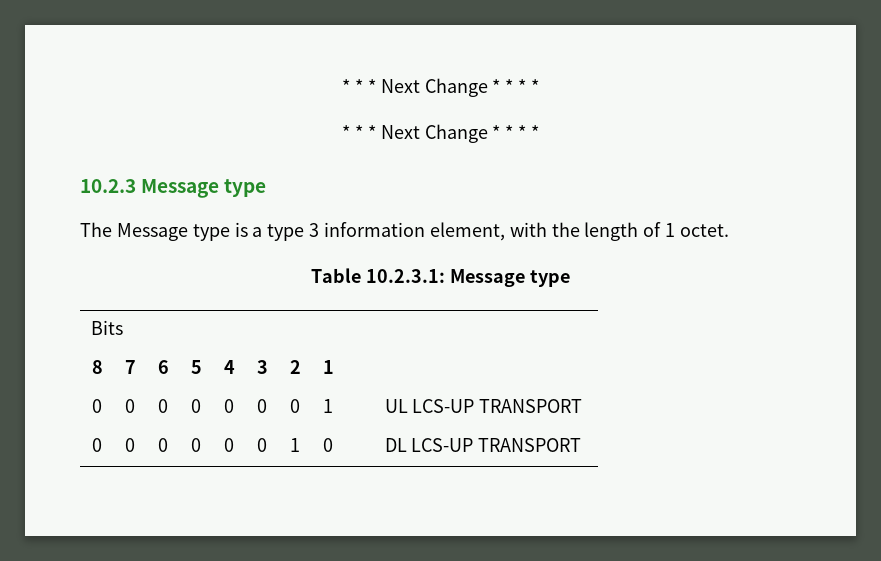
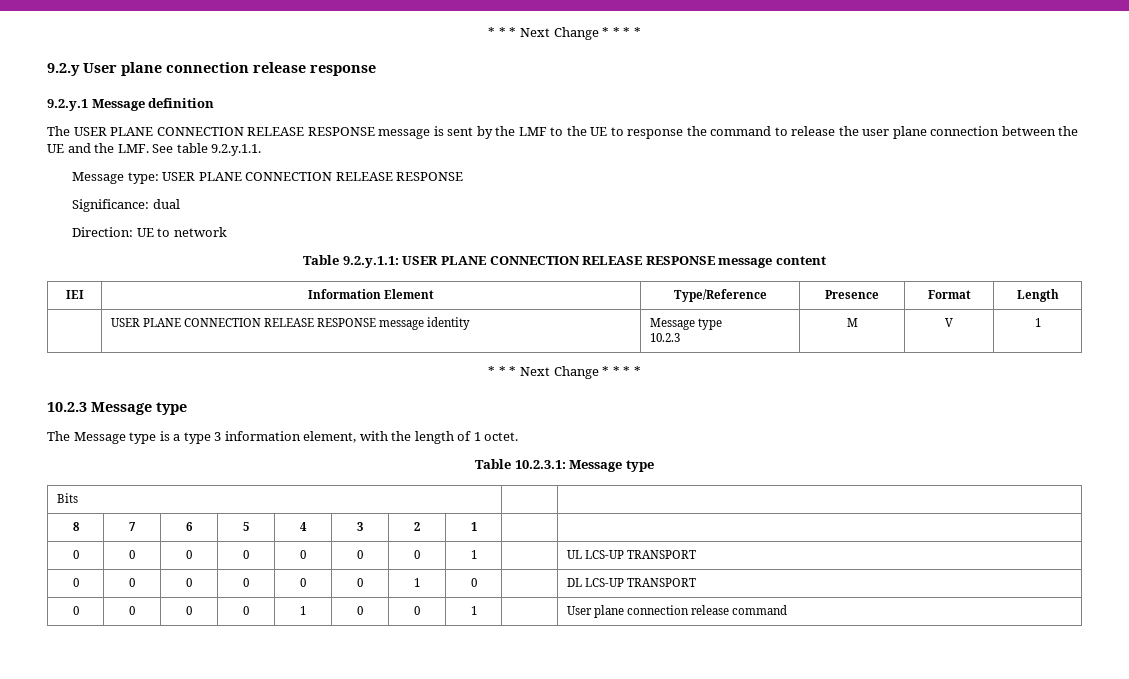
[342,78,539,97] * * * Next Change * * * * -> [488,27,641,40] [47,62,376,76] [47,98,215,111] [47,126,1079,139] [47,143,262,156] [72,172,464,184] [72,199,180,212] [72,227,227,237] [303,255,826,268] [65,290,84,299] [307,289,435,299] [673,289,767,302] [825,290,879,299] [927,290,971,299] [1016,289,1059,302] [110,317,471,330] [649,318,722,330] [649,333,680,342] [846,318,858,327] [945,318,953,327] [1034,318,1041,327] * * * Next Change * * * * // 9.2.y User plane connection release response // 9.2.y.1 Message definition // The USER PLANE CONNECTION RELEASE RESPONSE message is sent by the LMF to the UE to response the command to release the user plane connection between the UE and the LMF. See table 9.2.y.1.1. // Message type: USER PLANE CONNECTION RELEASE RESPONSE // Significance: dual // Direction: UE to network // Table 9.2.y.1.1: USER PLANE CONNECTION RELEASE RESPONSE message content // IEI | Information Element | Type/Reference | Presence | Format | Length // | USER PLANE CONNECTION RELEASE RESPONSE message identity | Message type // 10.2.3 | M | V | 1
(582, 445) none -> [72,606,79,615] [129,606,135,615] [186,606,192,615] [243,606,249,615] [300,606,306,615] [357,606,363,615] [414,606,420,615] [470,606,477,615] [566,605,788,618] // 0 | 0 | 0 | 0 | 1 | 0 | 0 | 1 | | User plane connection release command

